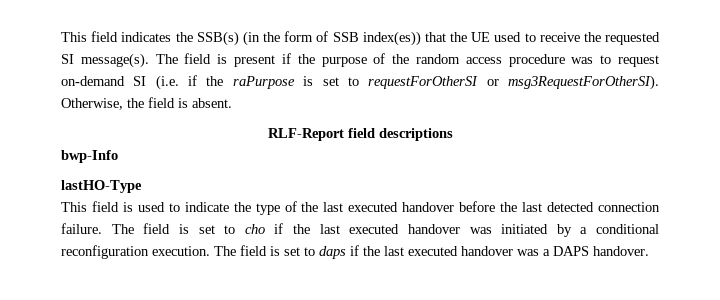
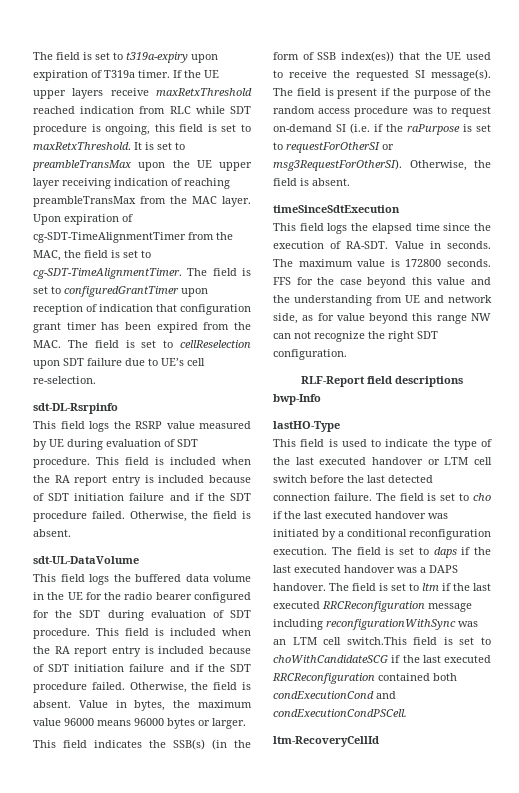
(61, 37) none -> [33,52,218,63] [33,70,219,81] [33,88,252,99] [33,106,251,114] [33,124,252,135] [33,142,185,150] [32,160,252,171] [33,178,230,189] [33,196,251,207] [33,214,133,225] [33,232,233,243] [33,250,151,261] [33,268,252,279] [33,286,208,297] [33,304,251,315] [33,322,251,333] [33,340,251,348] [33,358,205,369] [33,376,96,384] [33,403,118,414] [33,421,251,432] [33,439,198,450] [33,457,251,468] [33,475,252,486] [33,493,251,501] [33,511,252,522] [33,529,71,537] [33,556,139,564] [33,574,251,585] [33,592,251,603] [33,610,251,621] [33,628,251,639] [33,646,252,657] [33,664,251,672] [33,682,252,693] [33,700,252,711] [33,718,246,729] The field is set to t319a-expiry upon expiration of T319a timer. If the UE upper layers receive maxRetxThreshold reached indication from RLC while SDT procedure is ongoing, this field is set to maxRetxThreshold. It is set to preambleTransMax upon the UE upper layer receiving indication of reaching preambleTransMax from the MAC layer. Upon expiration of cg-SDT-TimeAlignmentTimer from the MAC, the field is set to cg-SDT-TimeAlignmentTimer. The field is set to configuredGrantTimer upon reception of indication that configuration grant timer has been expired from the MAC. The field is set to cellReselection upon SDT failure due to UE’s cell re-selection. // sdt-DL-Rsrpinfo // This field logs the RSRP value measured by UE during evaluation of SDT procedure. This field is included when the RA report entry is included because of SDT initiation failure and if the SDT procedure failed. Otherwise, the field is absent. // sdt-UL-DataVolume // This field logs the buffered data volume in the UE for the radio bearer configured for the SDT during evaluation of SDT procedure. This field is included when the RA report entry is included because of SDT initiation failure and if the SDT procedure failed. Otherwise, the field is absent. Value in bytes, the maximum value 96000 means 96000 bytes or larger. //
(232, 103) none -> [273,205,400,213] [273,223,491,234] [273,241,491,249] [273,259,491,267] [273,277,491,288] [273,295,492,306] [273,313,491,324] [273,331,438,342] [273,349,347,360] // timeSinceSdtExecution // This field logs the elapsed time since the execution of RA-SDT. Value in seconds. The maximum value is 172800 seconds. FFS for the case beyond this value and the understanding from UE and network side, as for value beyond this range NW can not recognize the right SDT configuration.
(455, 207) none -> [427,457,492,465] [273,475,307,483] or LTM cell switch
(649, 251) none -> [329,583,491,591] [273,601,472,612] [273,619,478,630] [273,637,492,645] [273,655,491,663] [272,673,457,684] [273,691,396,699] [273,709,407,717] [273,736,379,747] The field is set to ltm if the last executed RRCReconfiguration message including reconfigurationWithSync was an LTM cell switch.This field is set to choWithCandidateSCG if the last executed RRCReconfiguration contained both condExecutionCond and condExecutionCondPSCell. // ltm-RecoveryCellId

